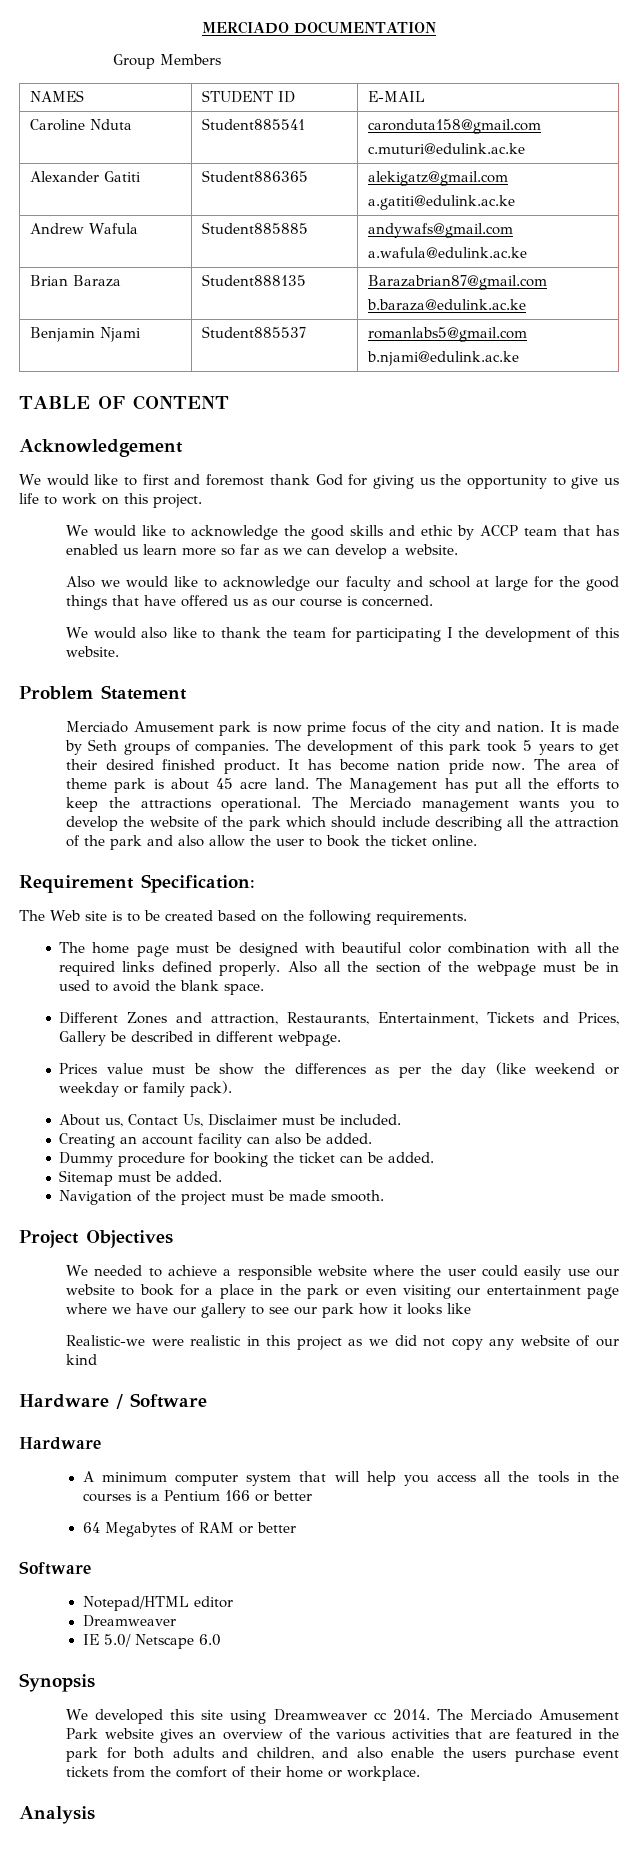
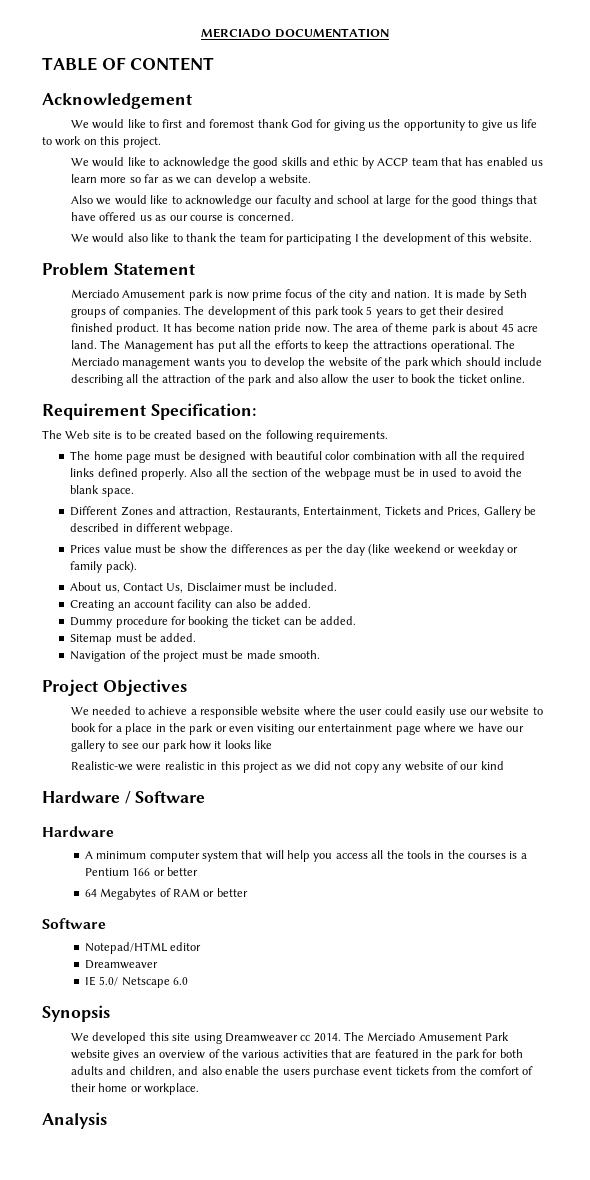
[113,54,222,69] [30,90,85,102] [202,90,296,103] [368,91,426,102] [30,119,133,131] [202,118,306,130] [368,119,542,134] [368,143,526,154] [30,171,142,182] [202,170,309,182] [368,171,509,186] [368,195,516,210] [30,223,139,234] [202,222,309,234] [368,223,514,238] [368,247,528,258] [30,275,122,287] [202,274,307,286] [368,275,548,290] [367,299,527,311] [30,327,142,342] [202,326,307,338] [368,327,528,342] [367,351,520,366] // Group Members // NAMES | STUDENT ID | E-MAIL // Caroline Nduta | Student885541 | caronduta158@gmail.com // c.muturi@edulink.ac.ke // Alexander Gatiti | Student886365 | alekigatz@gmail.com // a.gatiti@edulink.ac.ke // Andrew Wafula | Student885885 | andywafs@gmail.com // a.wafula@edulink.ac.ke // Brian Baraza | Student888135 | Barazabrian87@gmail.com // b.baraza@edulink.ac.ke // Benjamin Njami | Student885537 | romanlabs5@gmail.com // b.njami@edulink.ac.ke -> (389, 33) none

